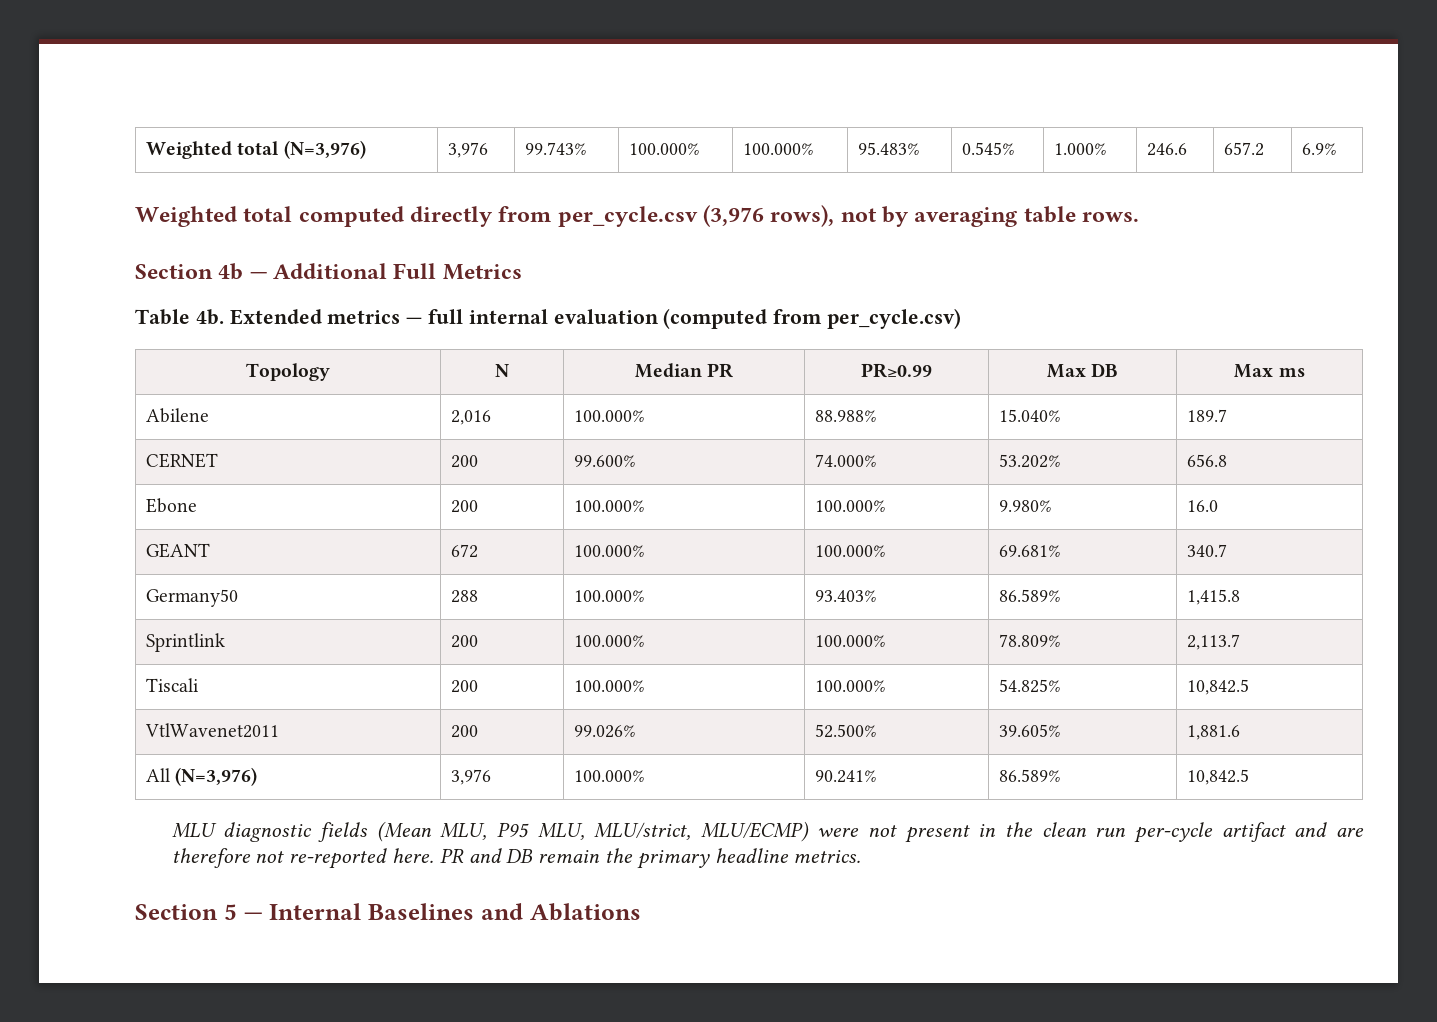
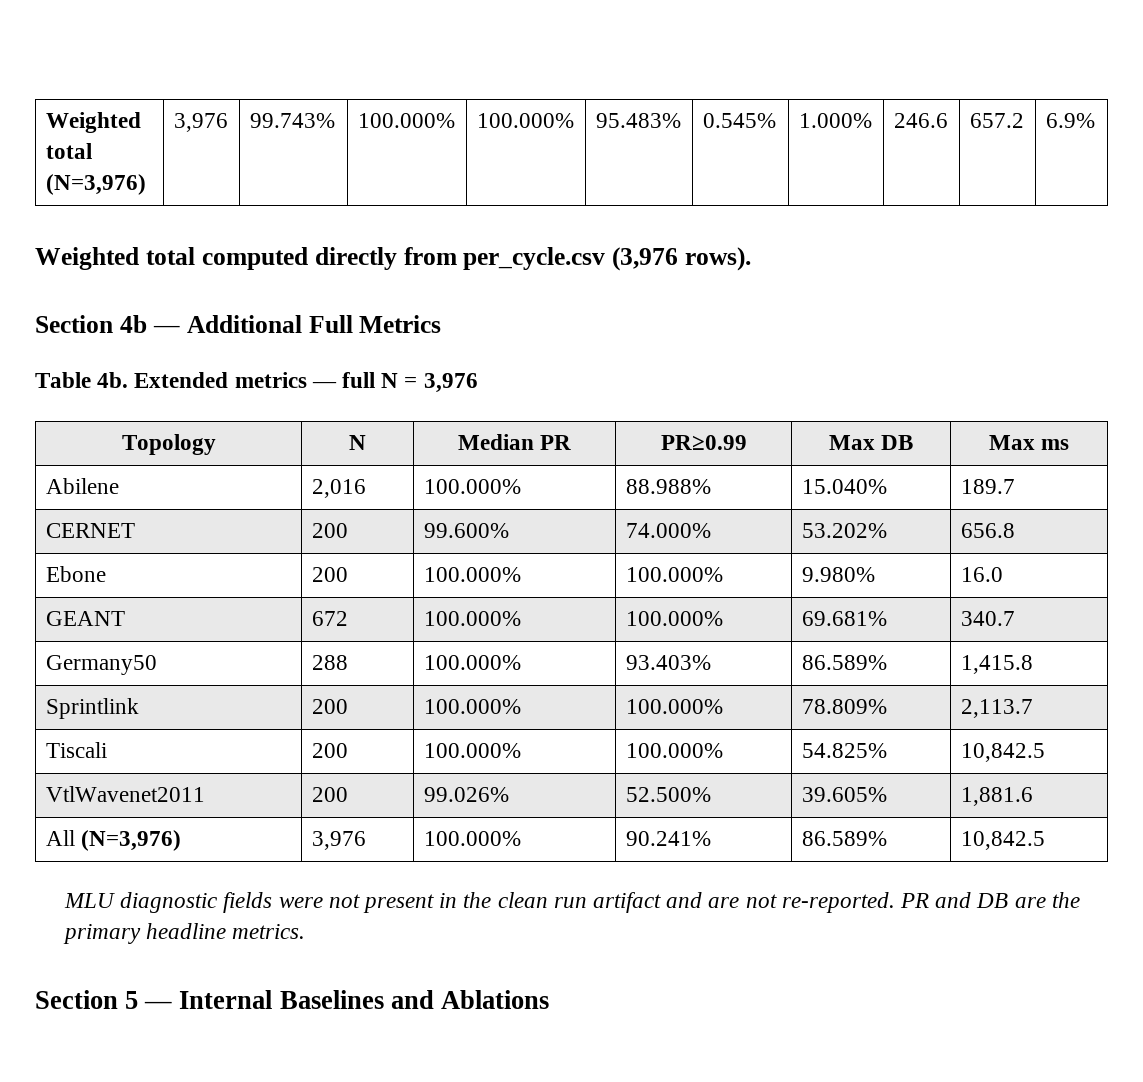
[770,205,1140,227] rows), not by averaging table rows. -> [685,247,752,271] rows).
[468,308,962,329] internal evaluation (computed from per_cycle.csv) -> [381,373,478,393] N = 3,976
[376,821,809,842] (Mean MLU, P95 MLU, MLU/strict, MLU/ECMP) -> (273, 902) none
[1134,822,1214,843] per-cycle -> (587, 902) none
[171,848,435,869] therefore not re-reported here. -> [745,892,895,913] not re-reported.
[538,850,601,863] remain -> [1014,897,1046,908] are

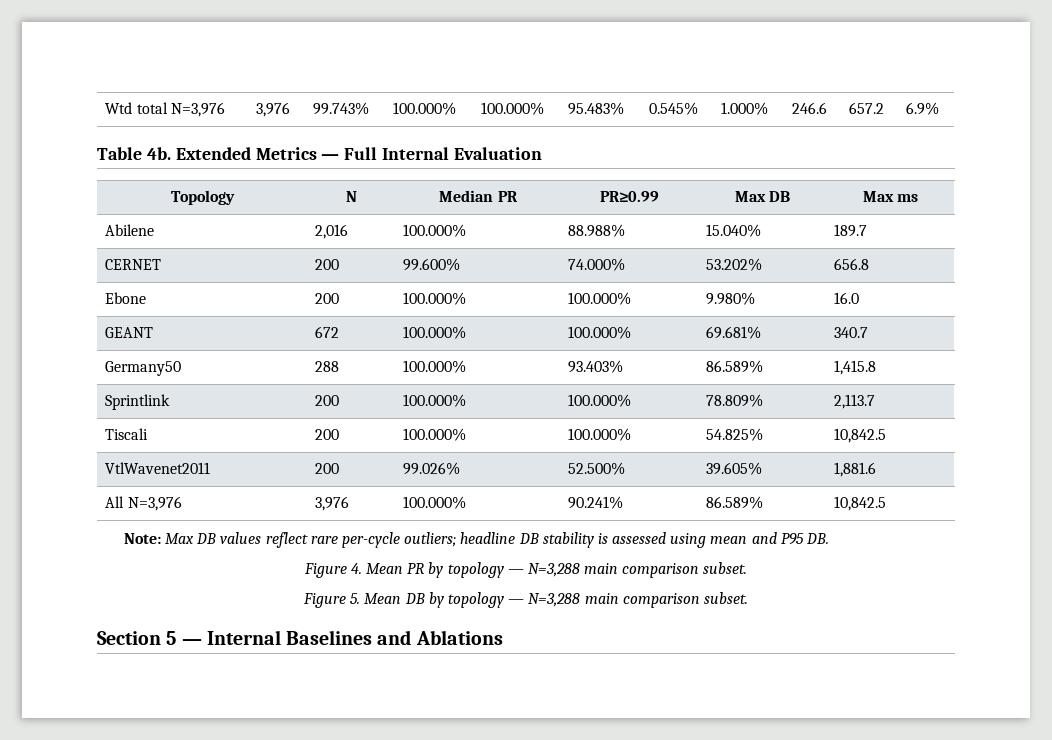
[45,112,141,133] [45,143,92,159] [45,174,146,195] Weighted total (N=3,976) -> [105,102,225,117] Wtd total N=3,976
[35,247,752,271] [35,315,442,333] [35,372,478,393] Weighted total computed directly from per_cycle.csv (3,976 rows). // Section 4b — Additional Full Metrics // Table 4b. Extended metrics — full N = 3,976 -> [97,147,543,160] Table 4b. Extended Metrics — Full Internal Evaluation
[80,830,181,851] (N=3,976) -> [127,496,182,511] N=3,976
[63,892,1080,913] [62,923,306,944] MLU diagnostic fields were not present in the clean run artifact and are not re-reported. PR and DB are the primary headline metrics. -> [123,532,830,548] [303,562,748,578] [303,592,748,608] Note: Max DB values reflect rare per-cycle outliers; headline DB stability is assessed using mean and P95 DB. // Figure 4. Mean PR by topology — N=3,288 main comparison subset. // Figure 5. Mean DB by topology — N=3,288 main comparison subset.

